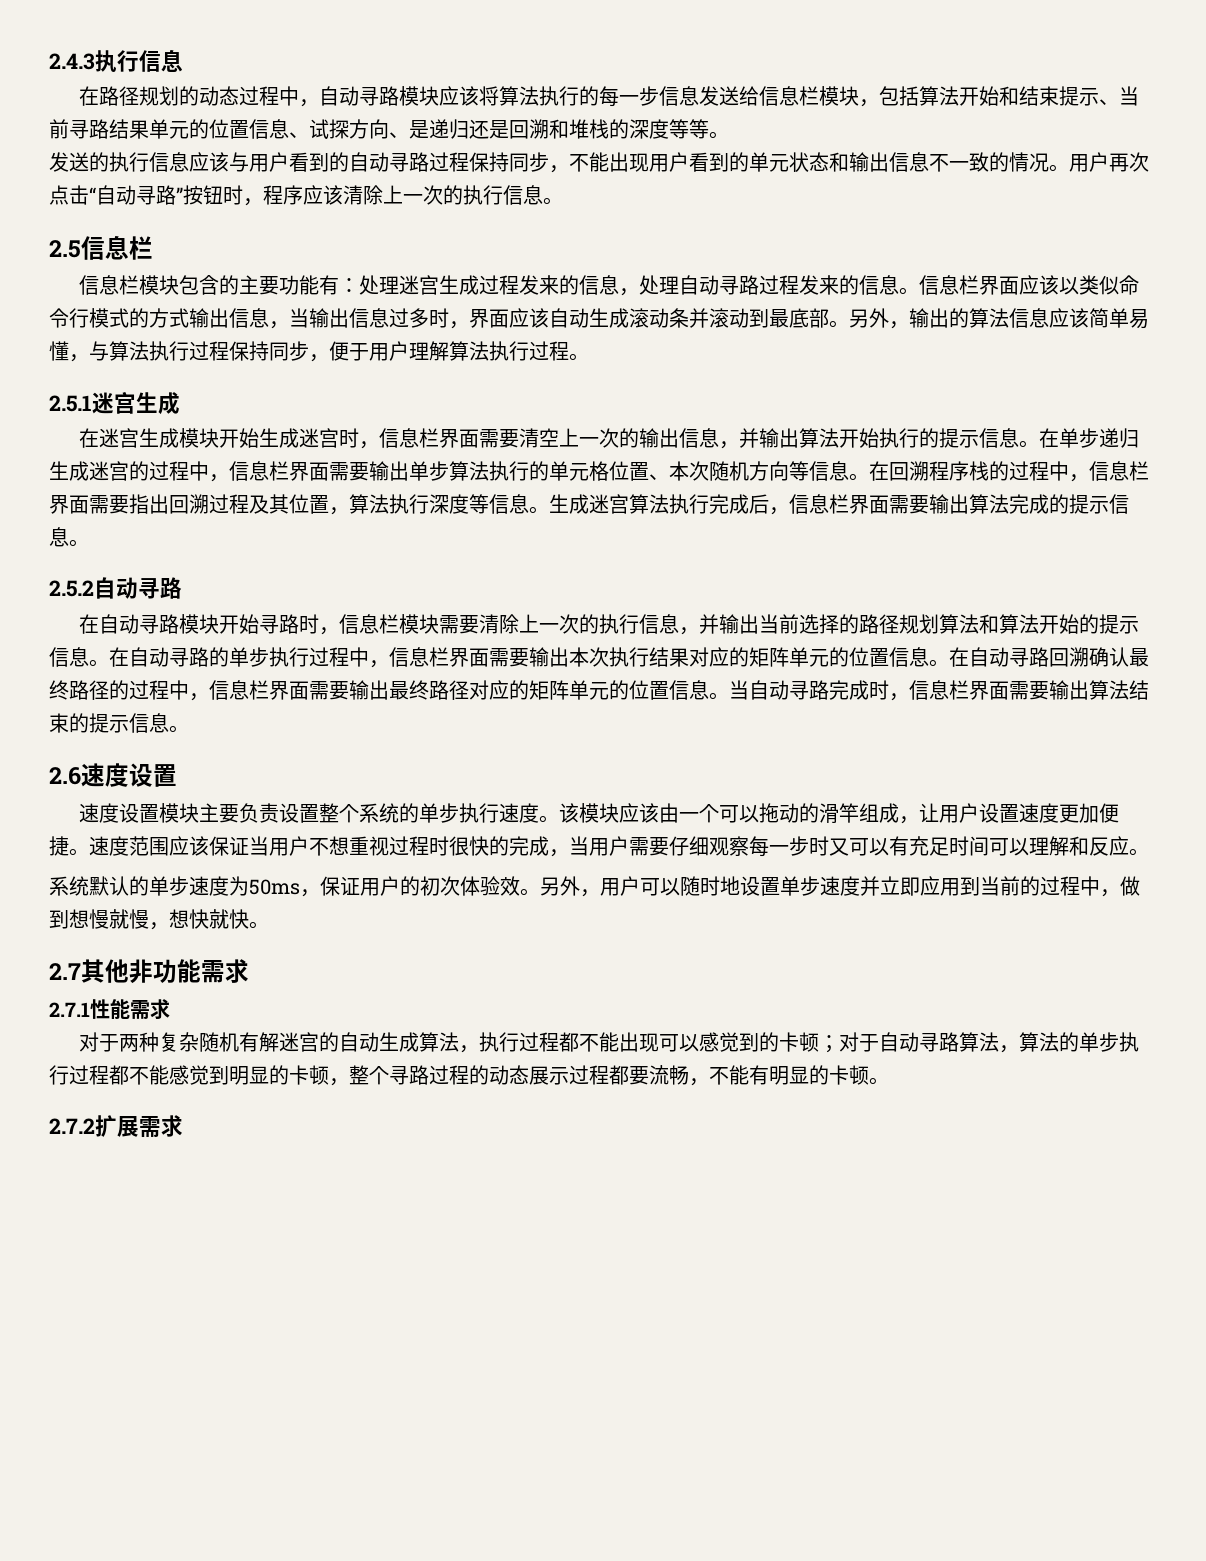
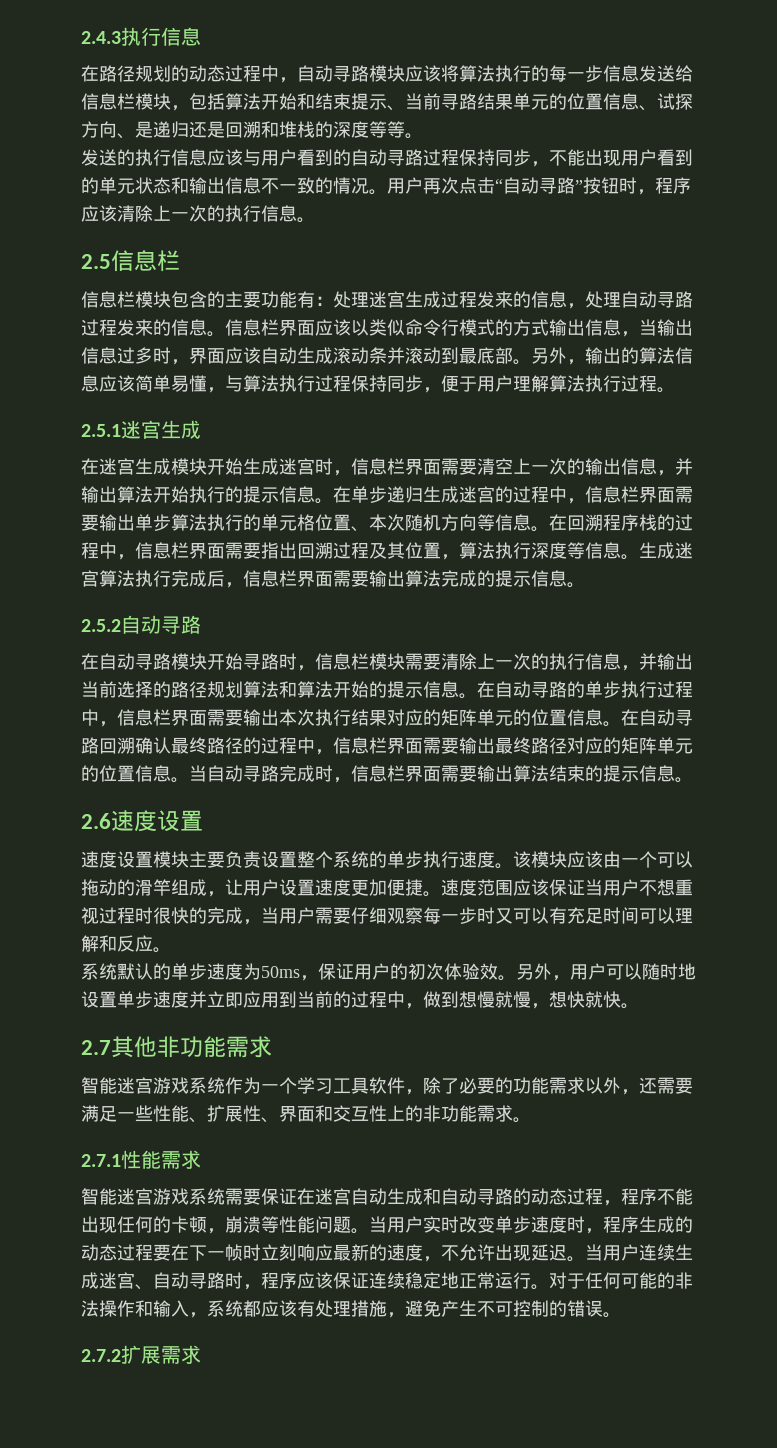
[49,999,170,1020] [78,1032,1139,1053] [49,1065,869,1086] 2.7.1性能需求 // 对于两种复杂随机有解迷宫的自动生成算法，执行过程都不能出现可以感觉到的卡顿；对于自动寻路算法，算法的单步执行过程都不能感觉到明显的卡顿，整个寻路过程的动态展示过程都要流畅，不能有明显的卡顿 -> [81,1077,693,1095] [81,1105,531,1123] [81,1150,201,1169] [81,1188,693,1206] [81,1216,693,1234] [81,1244,693,1262] [81,1272,693,1290] [81,1300,603,1318] 智能迷宫游戏系统作为一个学习工具软件，除了必要的功能需求以外，还需要满足一些性能、扩展性、界面和交互性上的非功能需求。 // 2.7.1性能需求 // 智能迷宫游戏系统需要保证在迷宫自动生成和自动寻路的动态过程，程序不能出现任何的卡顿，崩溃等性能问题。当用户实时改变单步速度时，程序生成的动态过程要在下一帧时立刻响应最新的速度，不允许出现延迟。当用户连续生成迷宫、自动寻路时，程序应该保证连续稳定地正常运行。对于任何可能的非法操作和输入，系统都应该有处理措施，避免产生不可控制的错误

